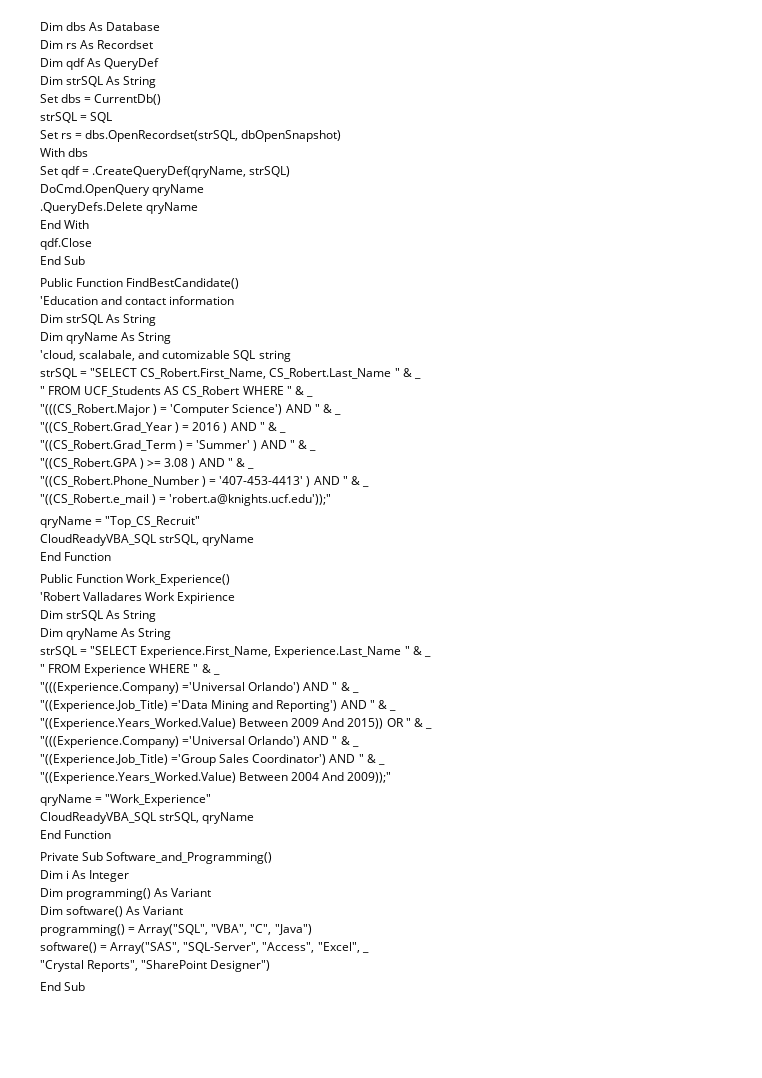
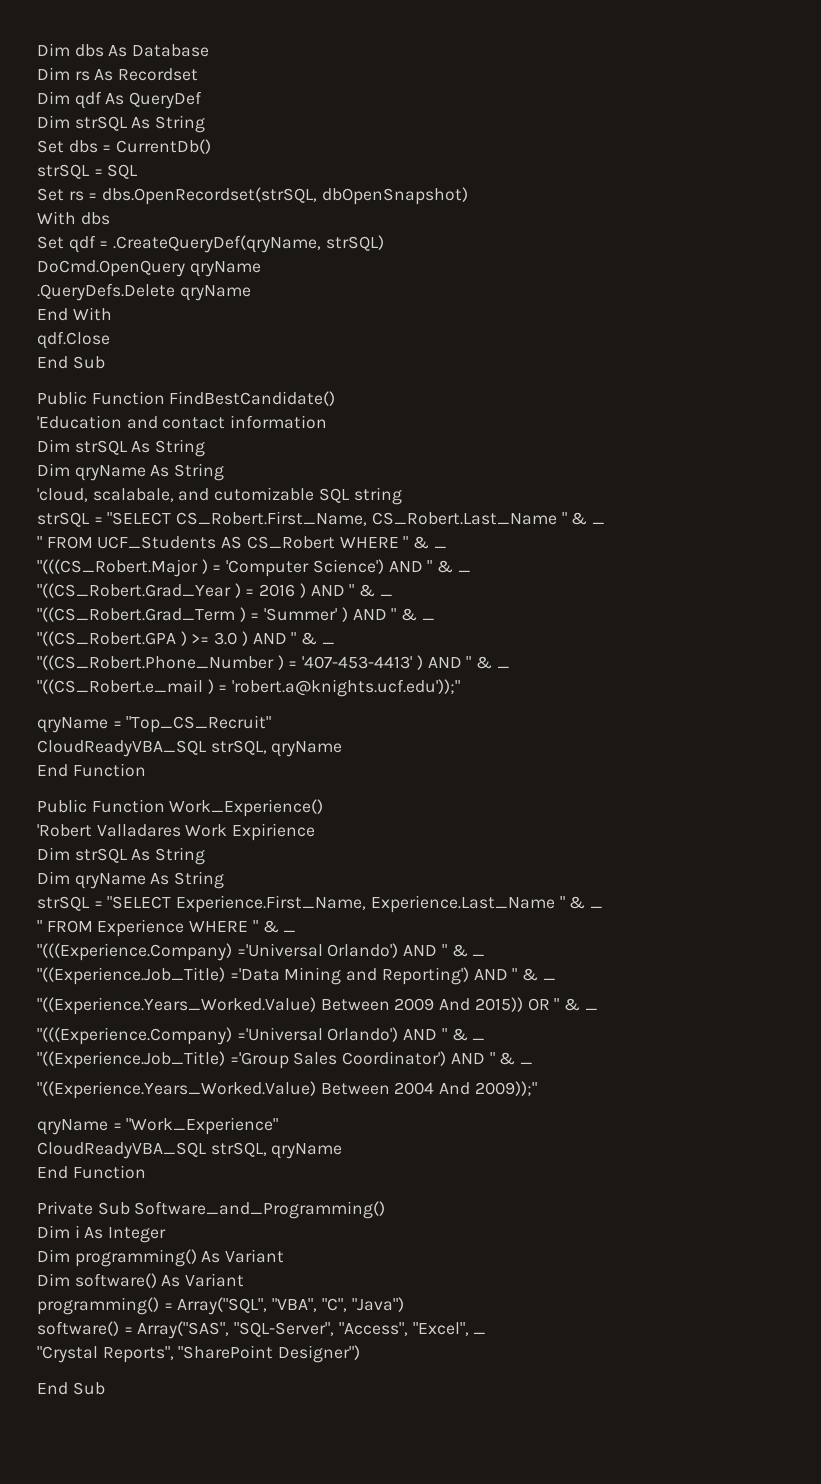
[164,458,189,467] 3.08 -> [214,632,238,645] 3.0

